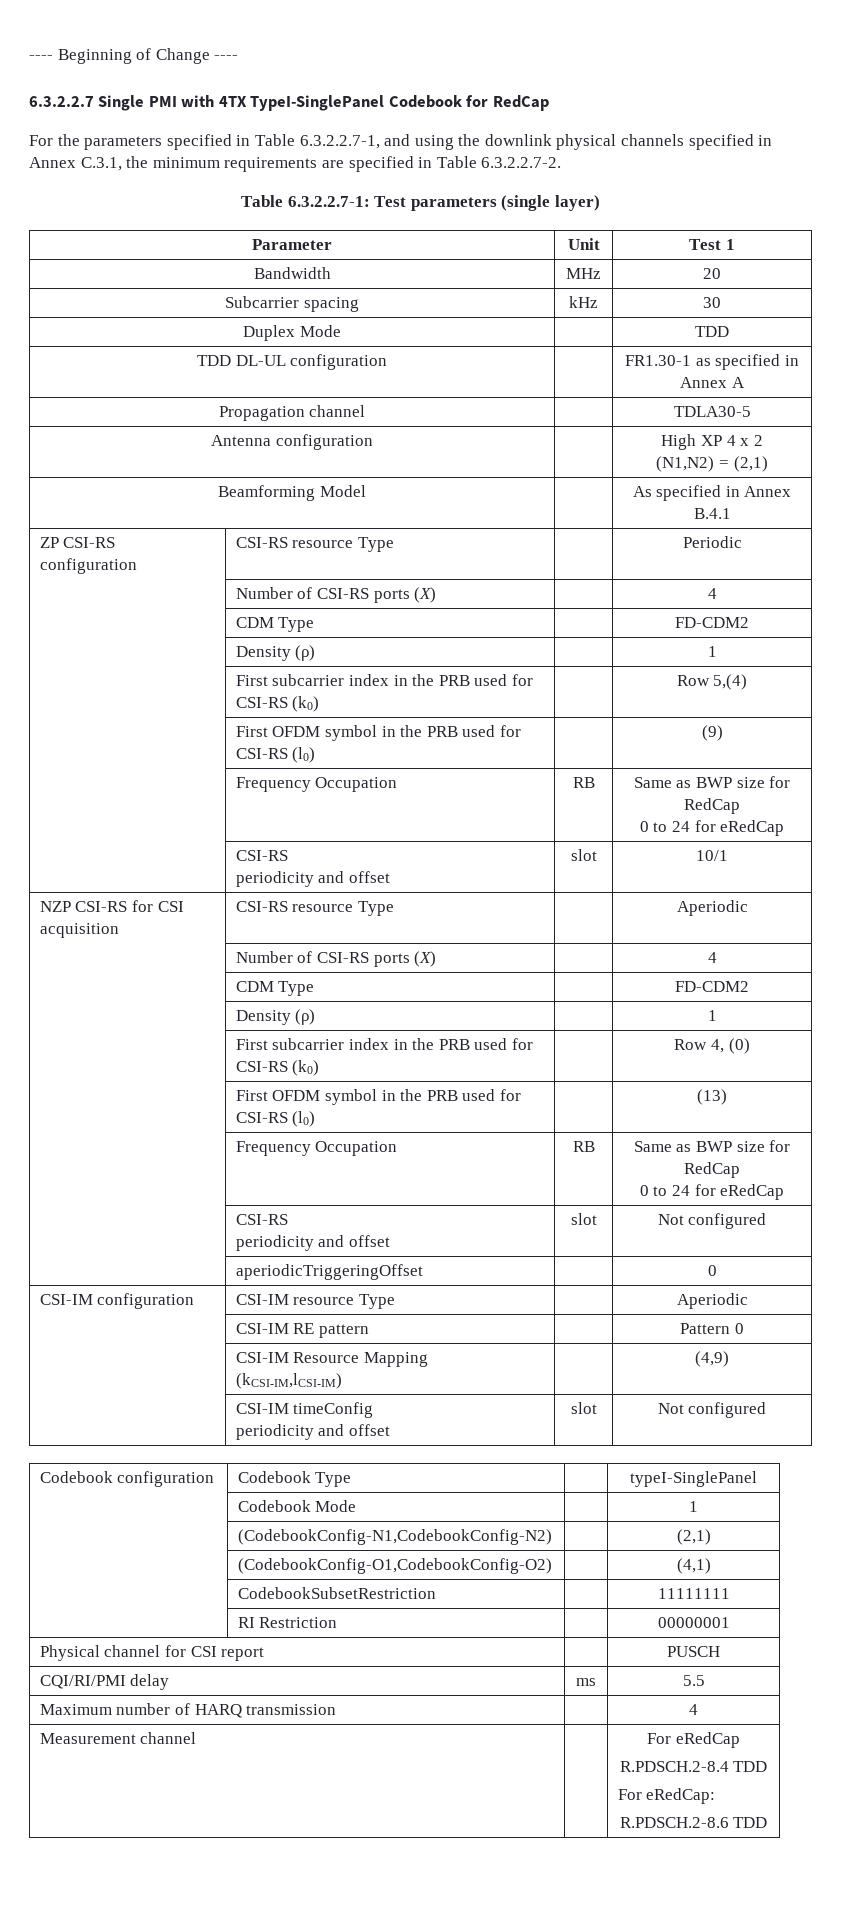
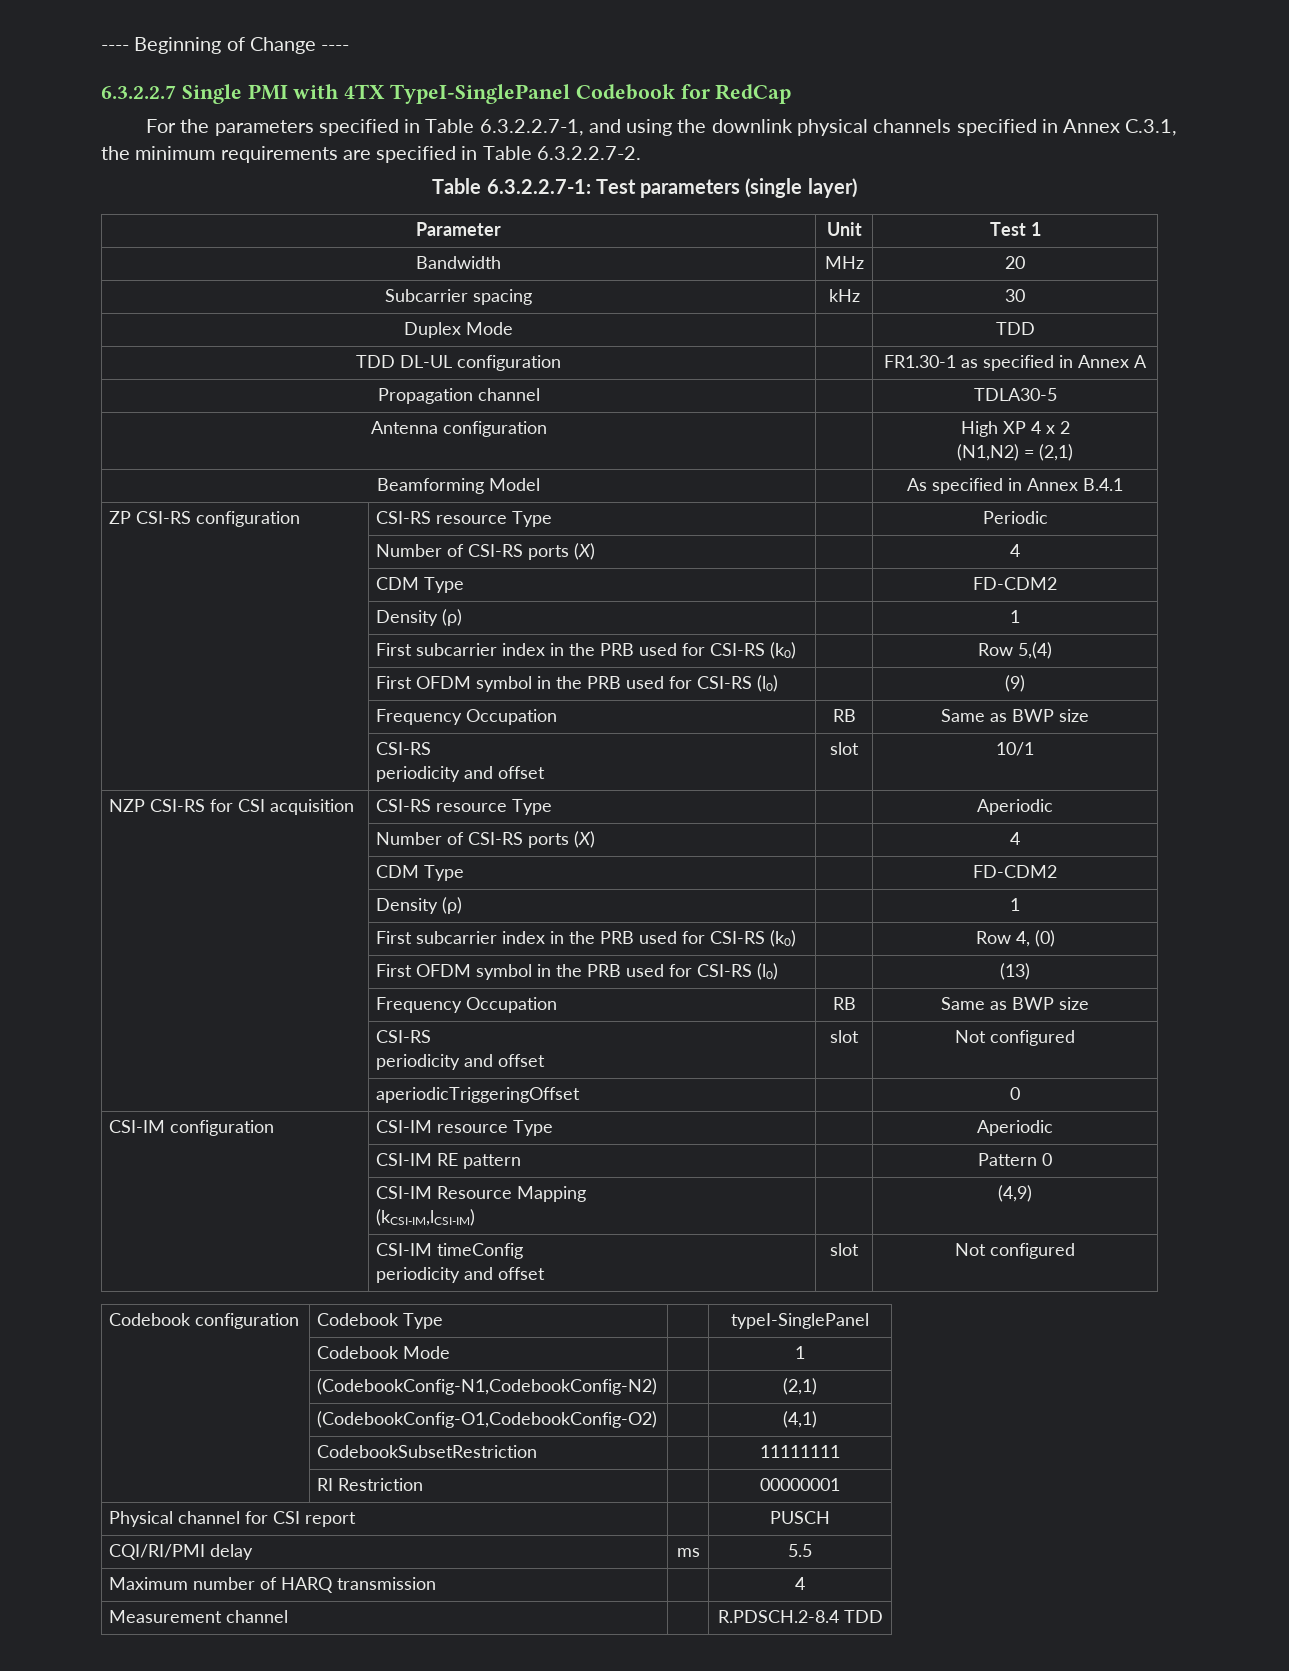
[769,776,791,788] [684,798,740,814] [639,820,785,836] for RedCap // 0 to 24 for eRedCap -> (1089, 715) none
[769,1140,791,1152] [684,1162,740,1178] [639,1184,785,1200] for RedCap // 0 to 24 for eRedCap -> (1089, 1003) none
[647,1732,740,1748] For eRedCap // -> (289, 1616) none
[617,1788,716,1804] [619,1817,768,1828] // For eRedCap: // R.PDSCH.2-8.6 TDD -> (883, 1616) none

